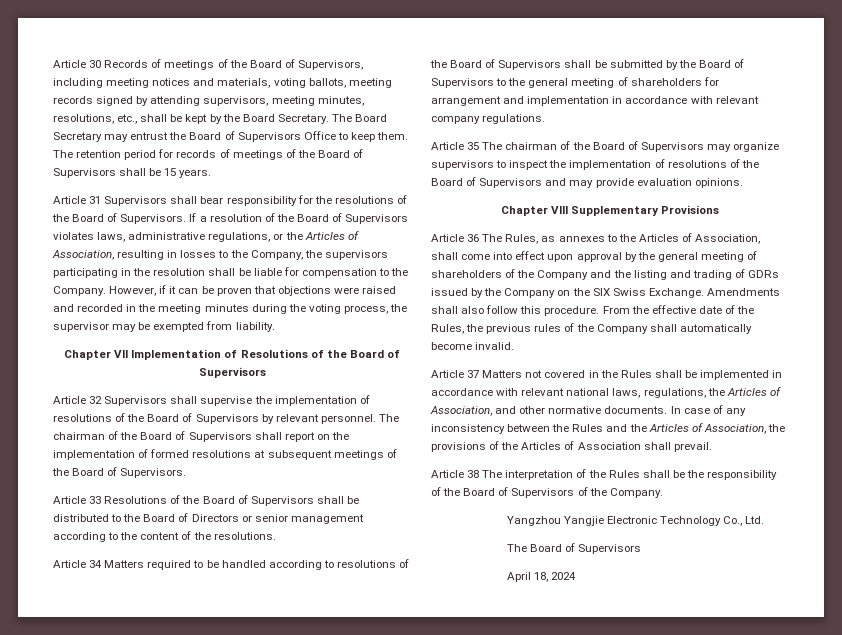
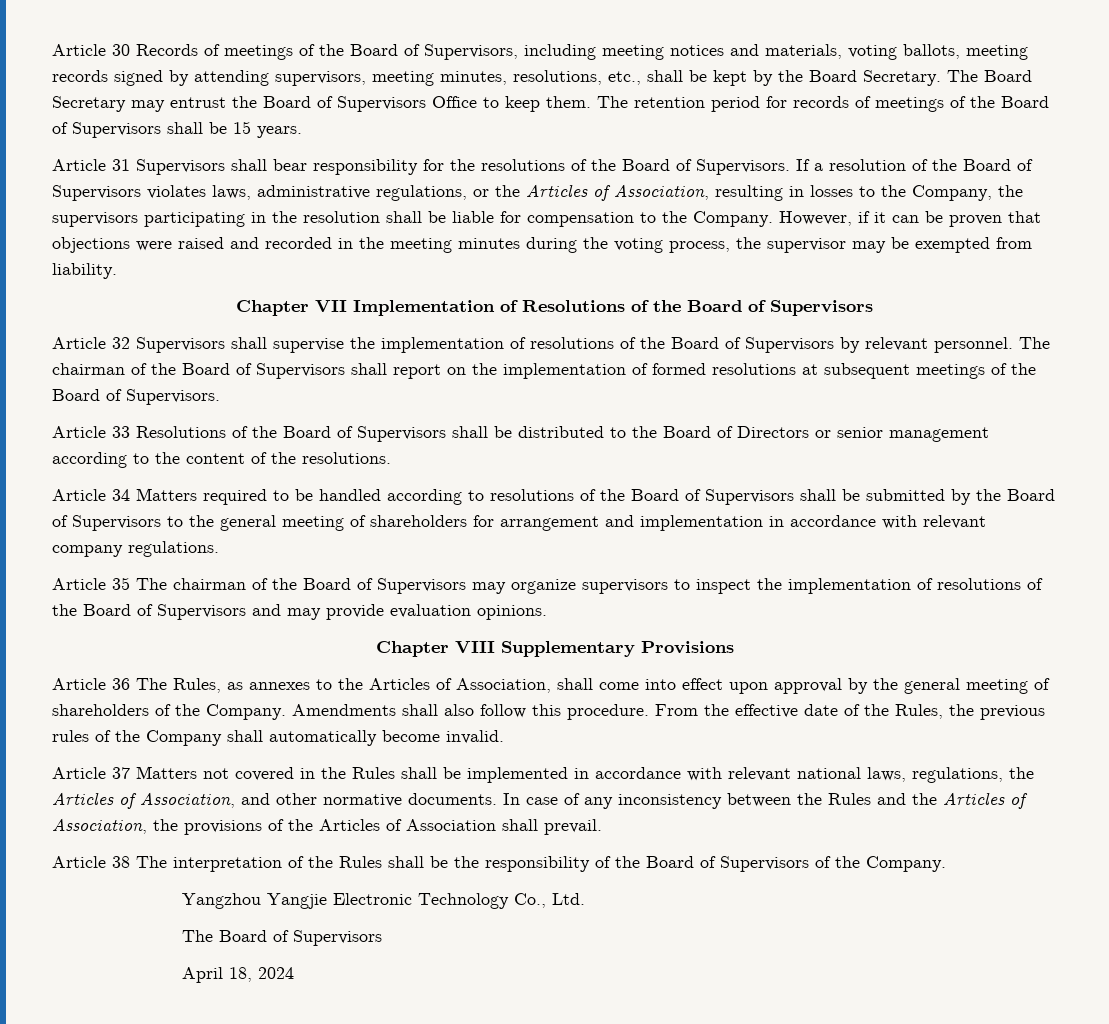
[537,269,780,280] [431,288,704,298] Company and the listing and trading of GDRs issued by the Company on the SIX Swiss Exchange. -> [206,704,286,720] Company.

